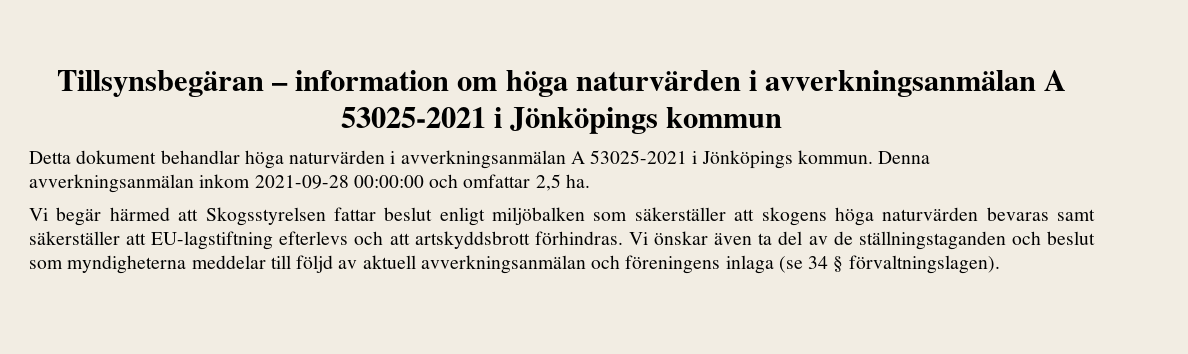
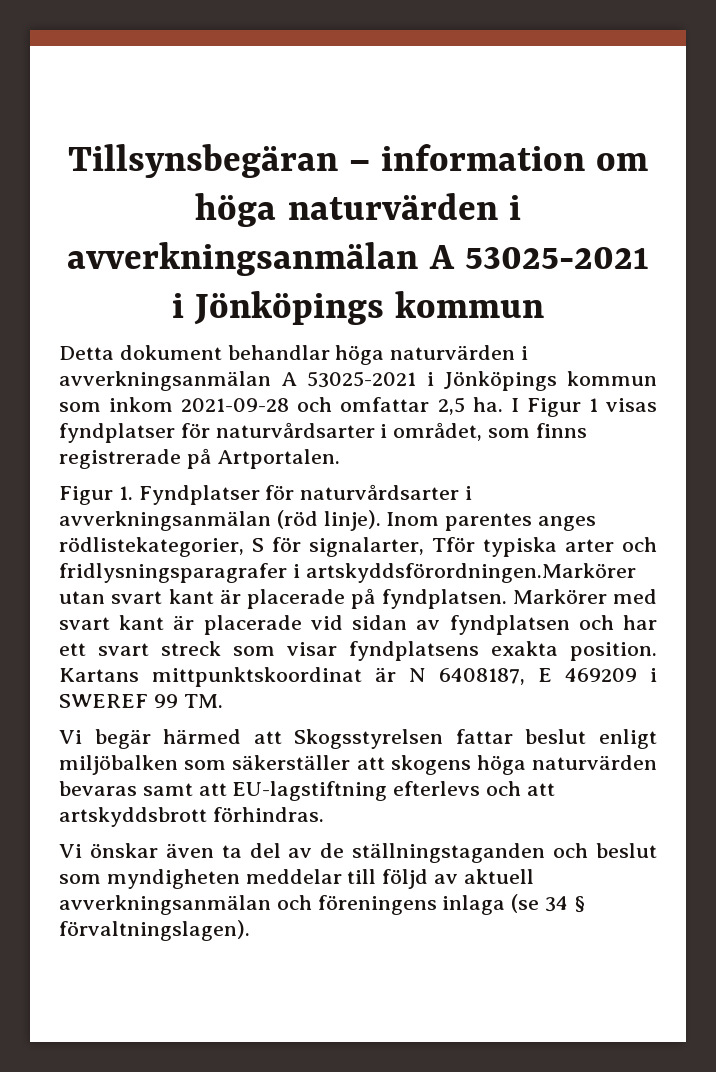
[797,150,931,164] [29,174,194,193] kommun. Denna avverkningsanmälan -> [567,371,657,386] [59,402,101,412] kommun som
[353,175,424,188] 00:00:00 -> (290, 405) none
(590, 181) none -> [510,398,658,417] [59,422,587,443] [59,448,340,469] [59,484,473,505] [59,510,597,531] [59,537,657,557] [59,563,636,583] [59,588,657,609] [59,615,657,635] [59,641,657,661] [59,667,657,687] [59,694,223,708] I Figur 1 visas fyndplatser för naturvårdsarter i området, som finns registrerade på Artportalen. // Figur 1. Fyndplatser för naturvårdsarter i avverkningsanmälan (röd linje). Inom parentes anges rödlistekategorier, S för signalarter, Tför typiska arter och fridlysningsparagrafer i artskyddsförordningen.Markörer utan svart kant är placerade på fyndplatsen. Markörer med svart kant är placerade vid sidan av fyndplatsen och har ett svart streck som visar fyndplatsens exakta position. Kartans mittpunktskoordinat är N 6408187, E 469209 i SWEREF 99 TM.
[29,231,120,245] säkerställer -> (193, 789) none
(623, 238) none -> (324, 814) //
[67,255,187,274] myndigheterna -> [106,869,240,889] myndigheten

